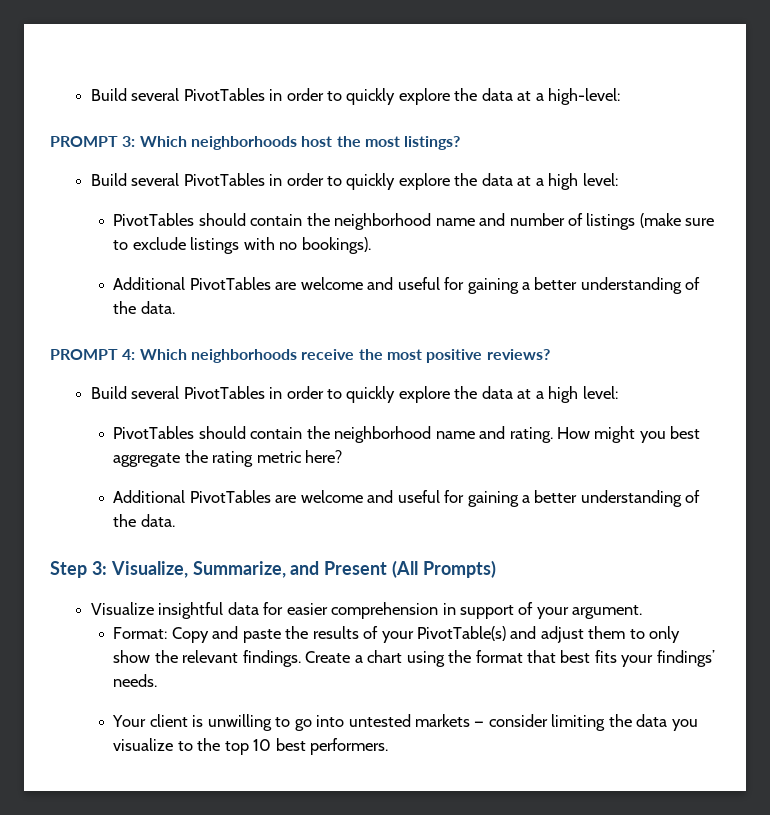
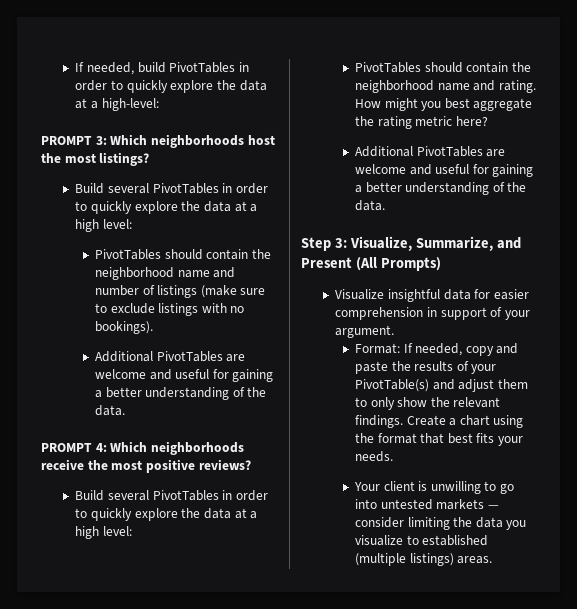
[90,88,180,101] Build several -> [75,62,166,75] If needed, build
[171,627,209,643] Copy -> [403,343,494,356] If needed, copy
[656,650,715,667] findings’ -> (524, 441) none
[197,738,389,755] the top 10 best performers. -> [422,535,489,546] [354,553,493,566] established (multiple listings) areas.

